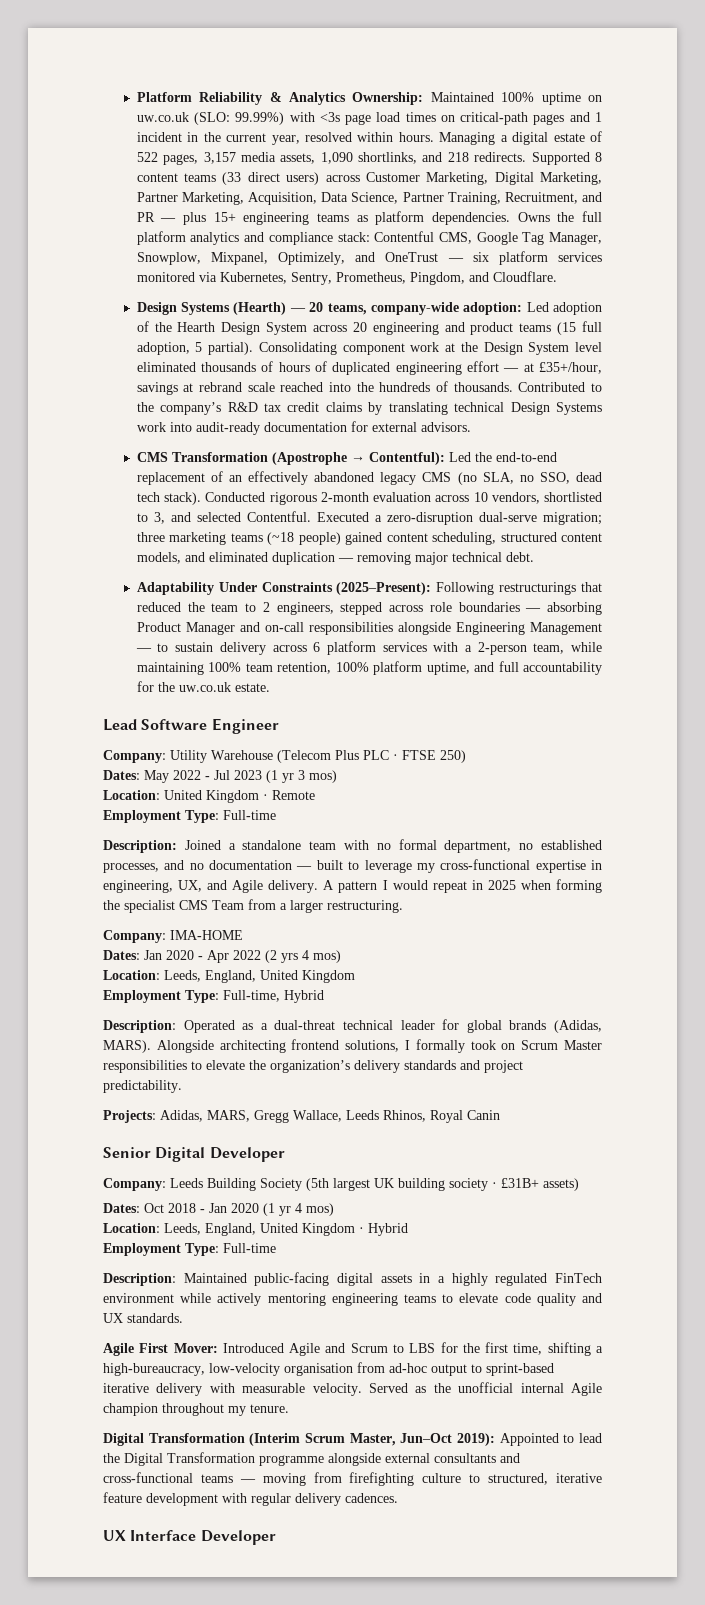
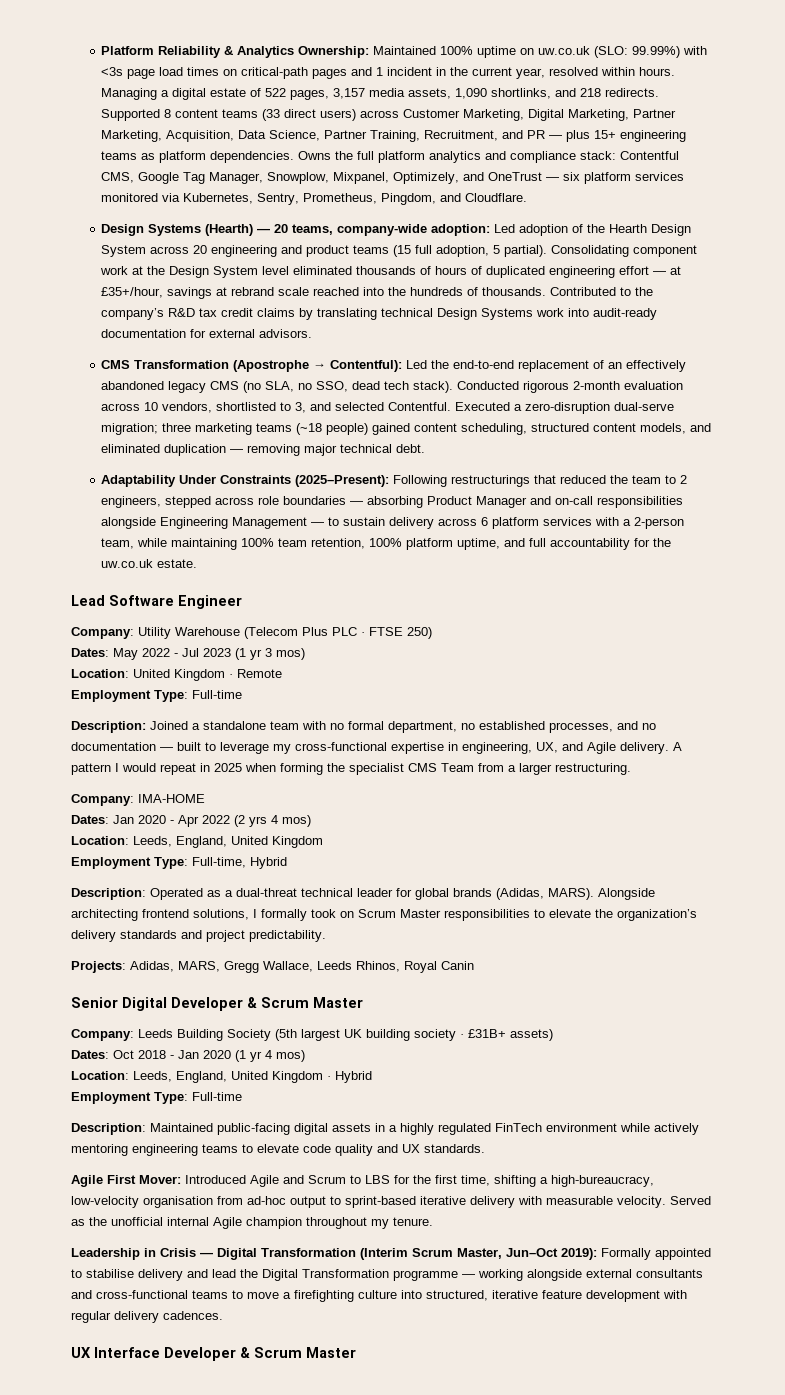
(285, 1154) none -> [247,997,363,1008] & Scrum Master
(289, 1408) none -> [71,1248,213,1260] Leadership in Crisis —
[499,1433,575,1446] Appointed to -> [601,1248,711,1260] [71,1269,208,1281] Formally appointed to stabilise delivery and
(324, 1460) none -> [462,1269,523,1281] — working
[239,1472,342,1486] — moving from -> [232,1290,291,1299] to move a
[469,1474,481,1483] to -> [401,1290,422,1299] into
(276, 1537) none -> [240,1347,356,1358] & Scrum Master

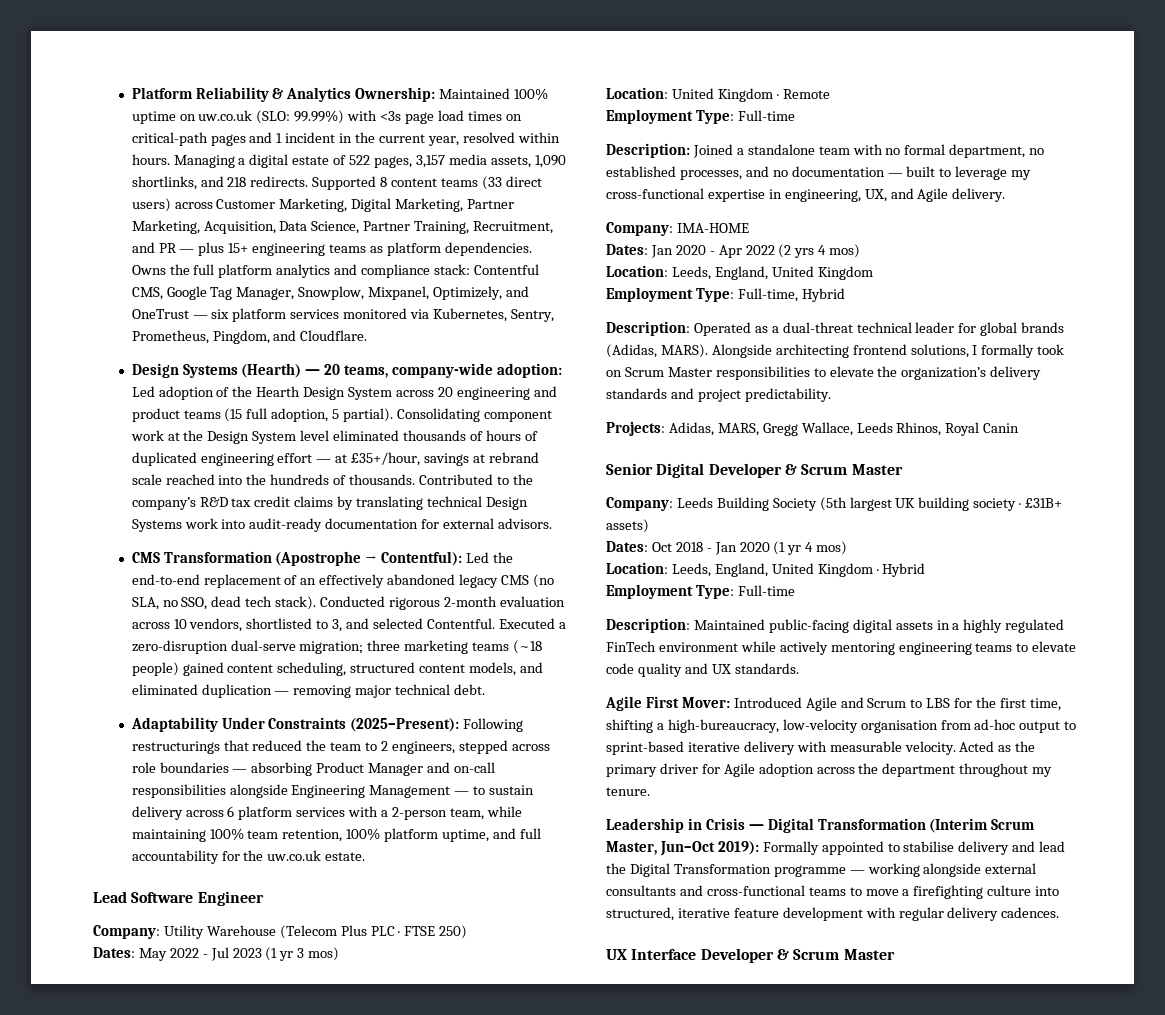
[673,742,682,751] [71,763,631,775] A pattern I would repeat in 2025 when forming the specialist CMS Team from a larger restructuring. -> (1006, 195) none
[670,1196,711,1205] Served -> [959,741,995,752] Acted
[111,1217,302,1229] unofficial internal Agile champion -> [606,763,956,777] primary driver for Agile adoption across the department

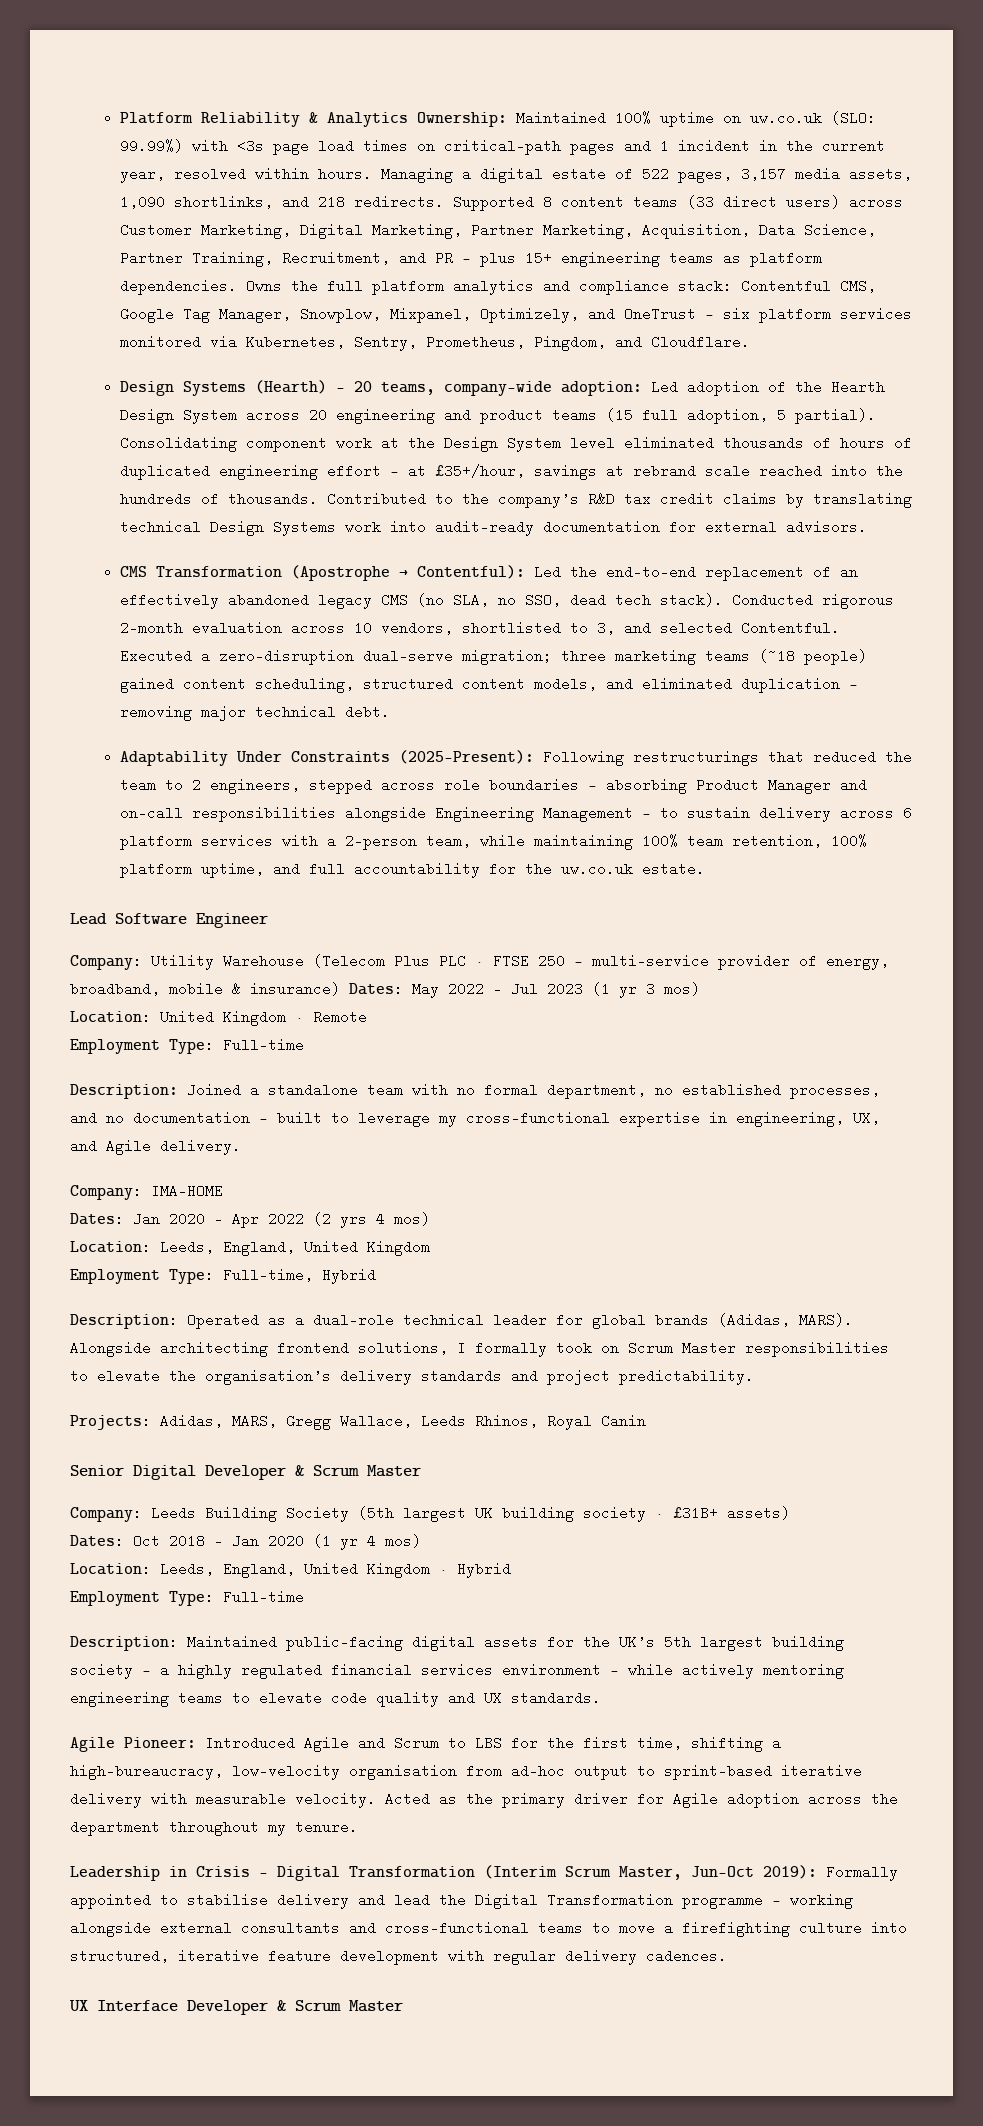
[439,925,468,939] 250) // -> [538,954,889,970] [70,982,340,996] 250 — multi-service provider of energy, broadband, mobile & insurance)
[782,322,853,333] dual-threat -> [313,1313,394,1327] dual-role
[901,367,987,380] organization’s -> [205,1369,331,1385] organisation’s
[936,619,1065,633] [606,641,738,652] in a highly regulated FinTech environment -> [547,1635,844,1651] [70,1663,619,1679] for the UK’s 5th largest building society — a highly regulated financial services environment —
[645,696,730,708] First Mover: -> [124,1737,196,1748] Pioneer:

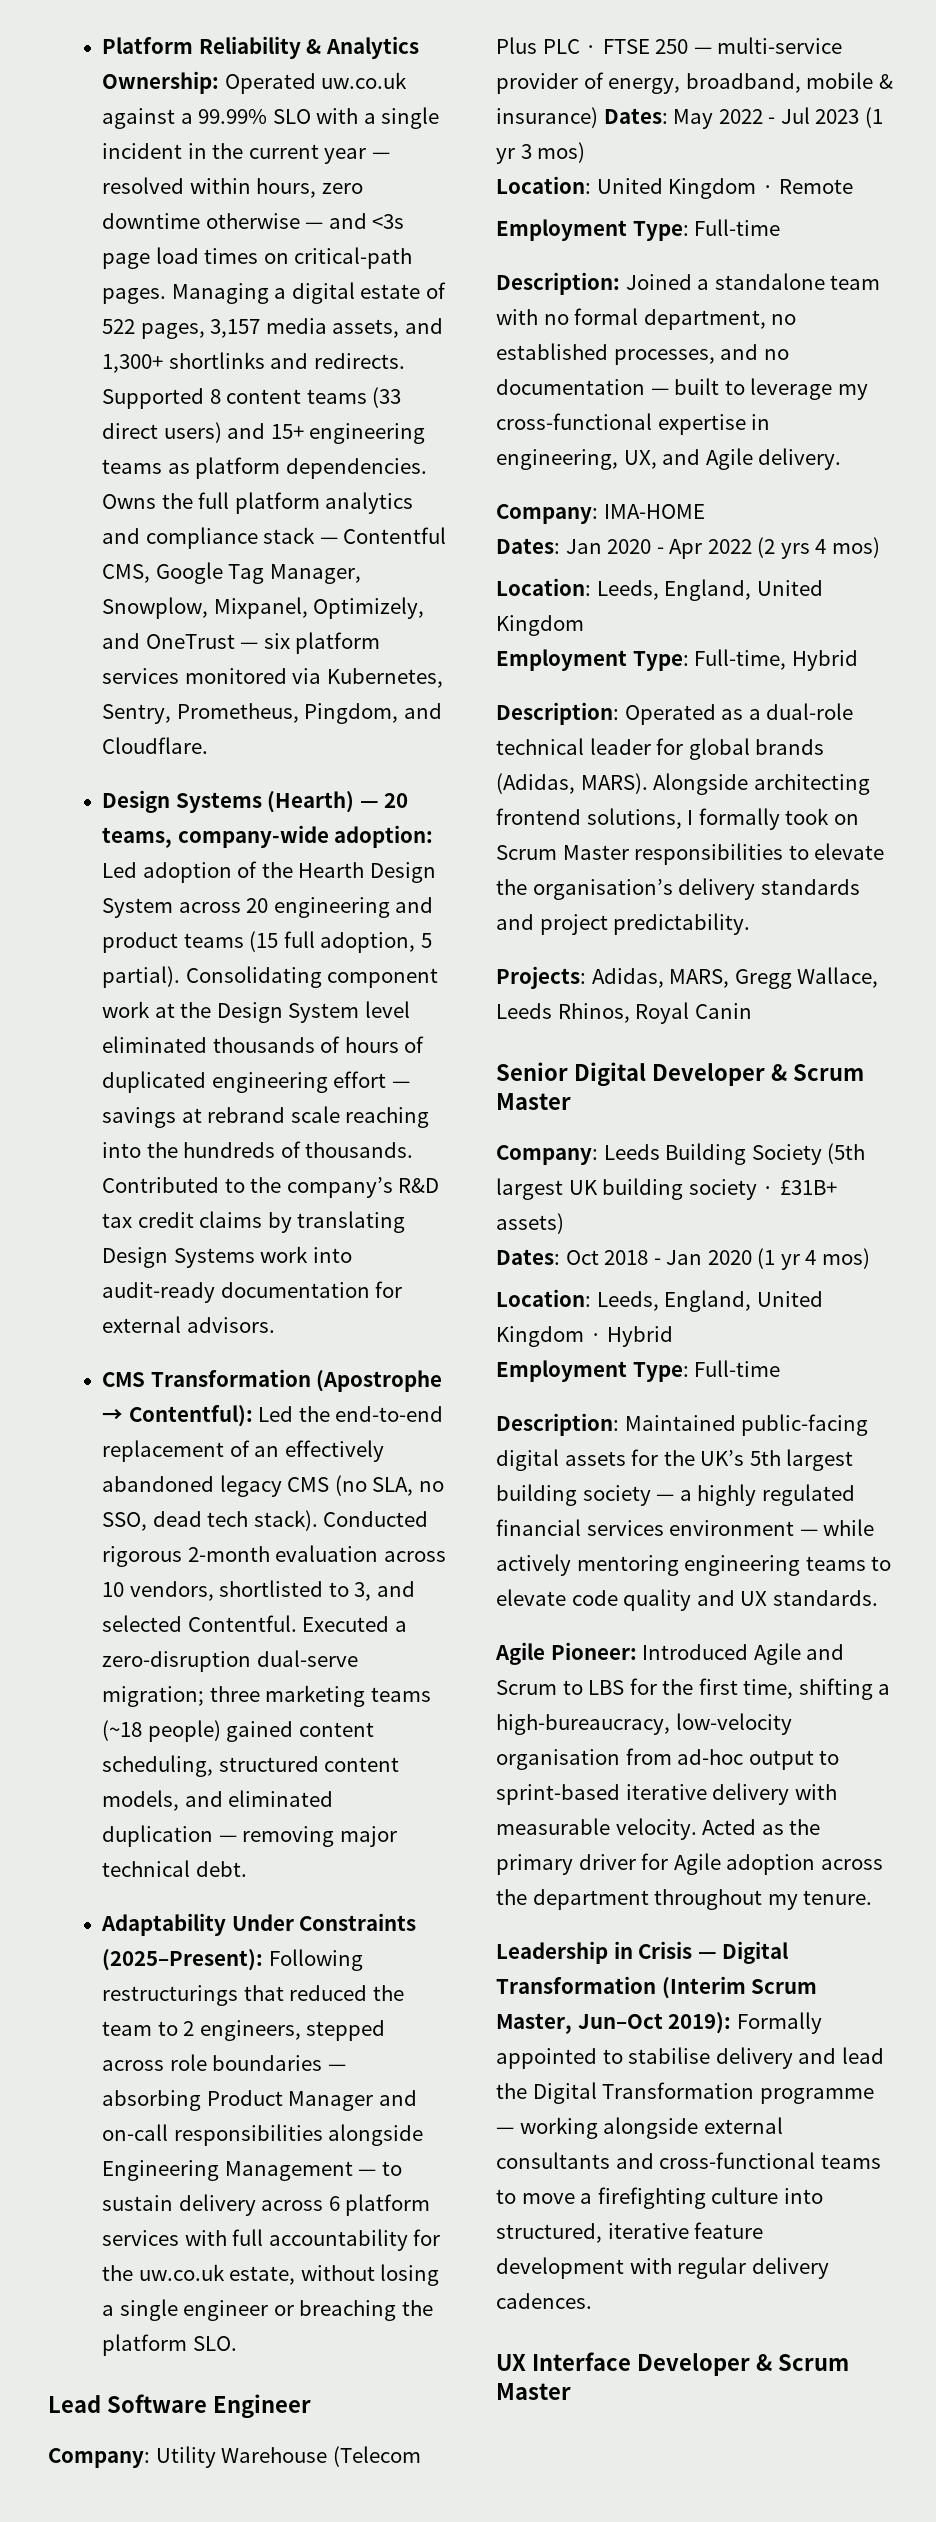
[516,111,877,127] [120,139,229,153] Maintained 100% uptime on uw.co.uk (SLO: 99.99%) with -> [224,72,408,94] [101,107,440,129] [101,143,390,164] [101,177,363,198] [101,213,367,229] Operated uw.co.uk against a 99.99% SLO with a single incident in the current year — resolved within hours, zero downtime otherwise — and
[570,139,886,155] [120,167,373,183] pages and 1 incident in the current year, resolved within hours. -> [101,288,166,304] pages.
[120,195,346,209] 1,090 shortlinks, and 218 -> [404,318,443,334] [101,352,309,373] and 1,300+ shortlinks and
[849,195,904,209] [120,223,877,239] [120,251,517,267] across Customer Marketing, Digital Marketing, Partner Marketing, Acquisition, Data Science, Partner Training, Recruitment, and PR — plus -> [227,423,266,439] and
[678,279,733,293] stack: -> [263,527,338,544] stack —
[408,464,526,478] at £35+/hour, -> (410, 1084) none
[759,464,823,478] reached -> [345,1107,430,1128] reaching
[120,520,202,534] technical -> (406, 1222) none
[327,834,868,850] [120,862,301,878] a 2-person team, while maintaining 100% team retention, 100% platform uptime, and -> (227, 2238) none
[642,862,706,876] estate. -> [229,2264,440,2286] [101,2299,433,2321] [101,2334,237,2356] estate, without losing a single engineer or breaching the platform SLO.

